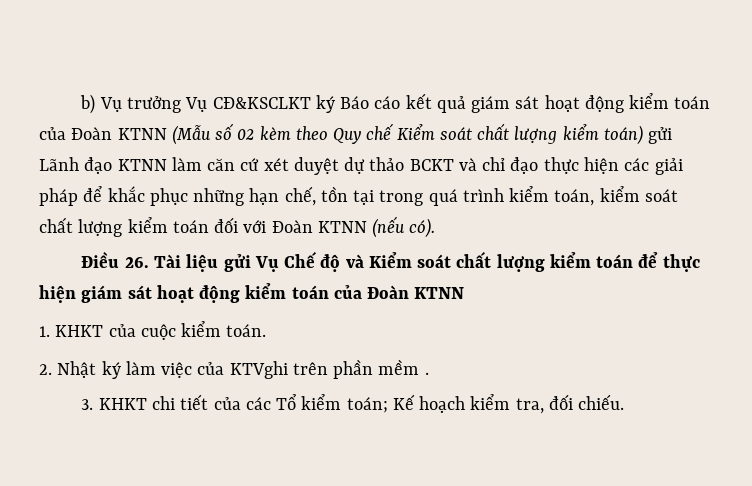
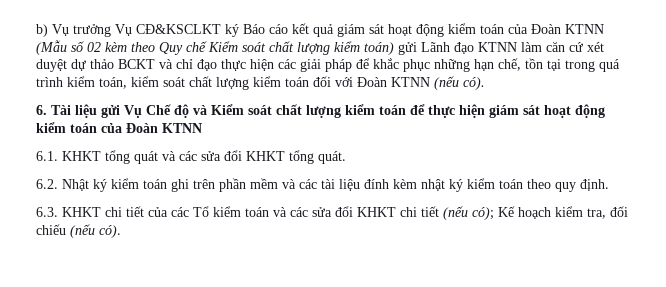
[81,252,149,268] Điều 26. -> [36,105,47,115] 6.
[39,321,267,340] [39,359,429,379] [81,399,94,410] 1. KHKT của cuộc kiểm toán. // 2. Nhật ký làm việc của KTVghi trên phần mềm . // 3. -> [36,150,346,164] [36,178,609,192] [36,207,58,217] 6.1. KHKT tổng quát và các sửa đổi KHKT tổng quát. // 6.2. Nhật ký kiểm toán ghi trên phần mềm và các tài liệu đính kèm nhật ký kiểm toán theo quy định. // 6.3.
[346,397,388,413] toán; -> [245,206,494,220] toán và các sửa đổi KHKT chi tiết (nếu có);
[578,394,625,410] chiếu. -> [36,224,121,238] chiếu (nếu có).

